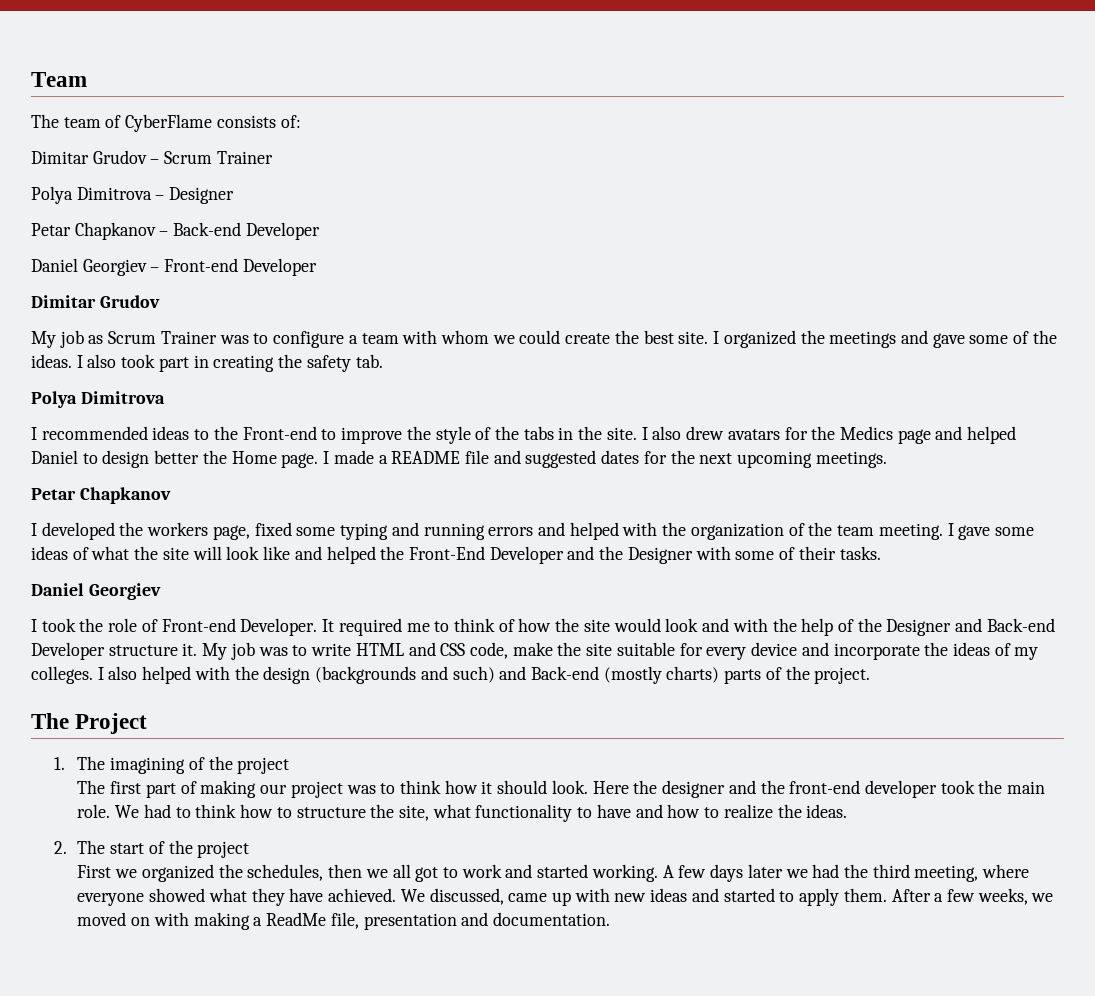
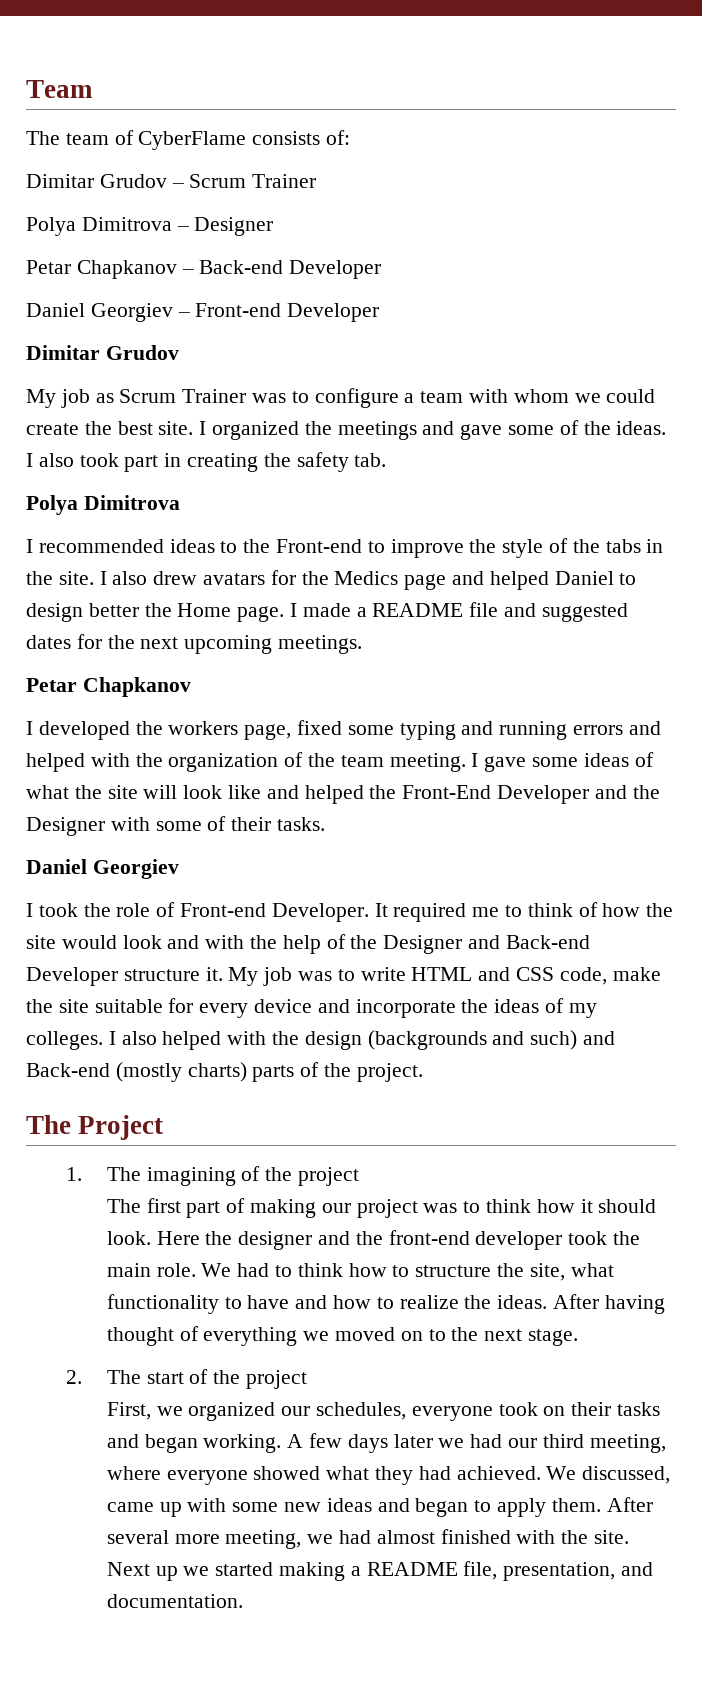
(848, 811) none -> [552,1294,665,1314] [106,1326,578,1346] After having thought of everything we moved on to the next stage.
[77,865,112,878] First -> [106,1402,151,1420] First,
[218,864,589,882] the schedules, then we all got to work and started -> [281,1402,660,1421] [106,1434,198,1453] our schedules, everyone took on their tasks and began
[843,864,868,878] the -> [507,1438,537,1448] our
[289,888,324,902] have -> [418,1466,451,1480] had
(610, 895) none -> [232,1502,279,1512] some
[723,888,775,902] started -> [415,1498,469,1517] began
[934,888,1054,905] [77,912,457,930] a few weeks, we moved on with making a ReadMe file, presentation -> [106,1529,629,1549] [106,1561,616,1581] several more meeting, we had almost finished with the site. Next up we started making a README file, presentation,

